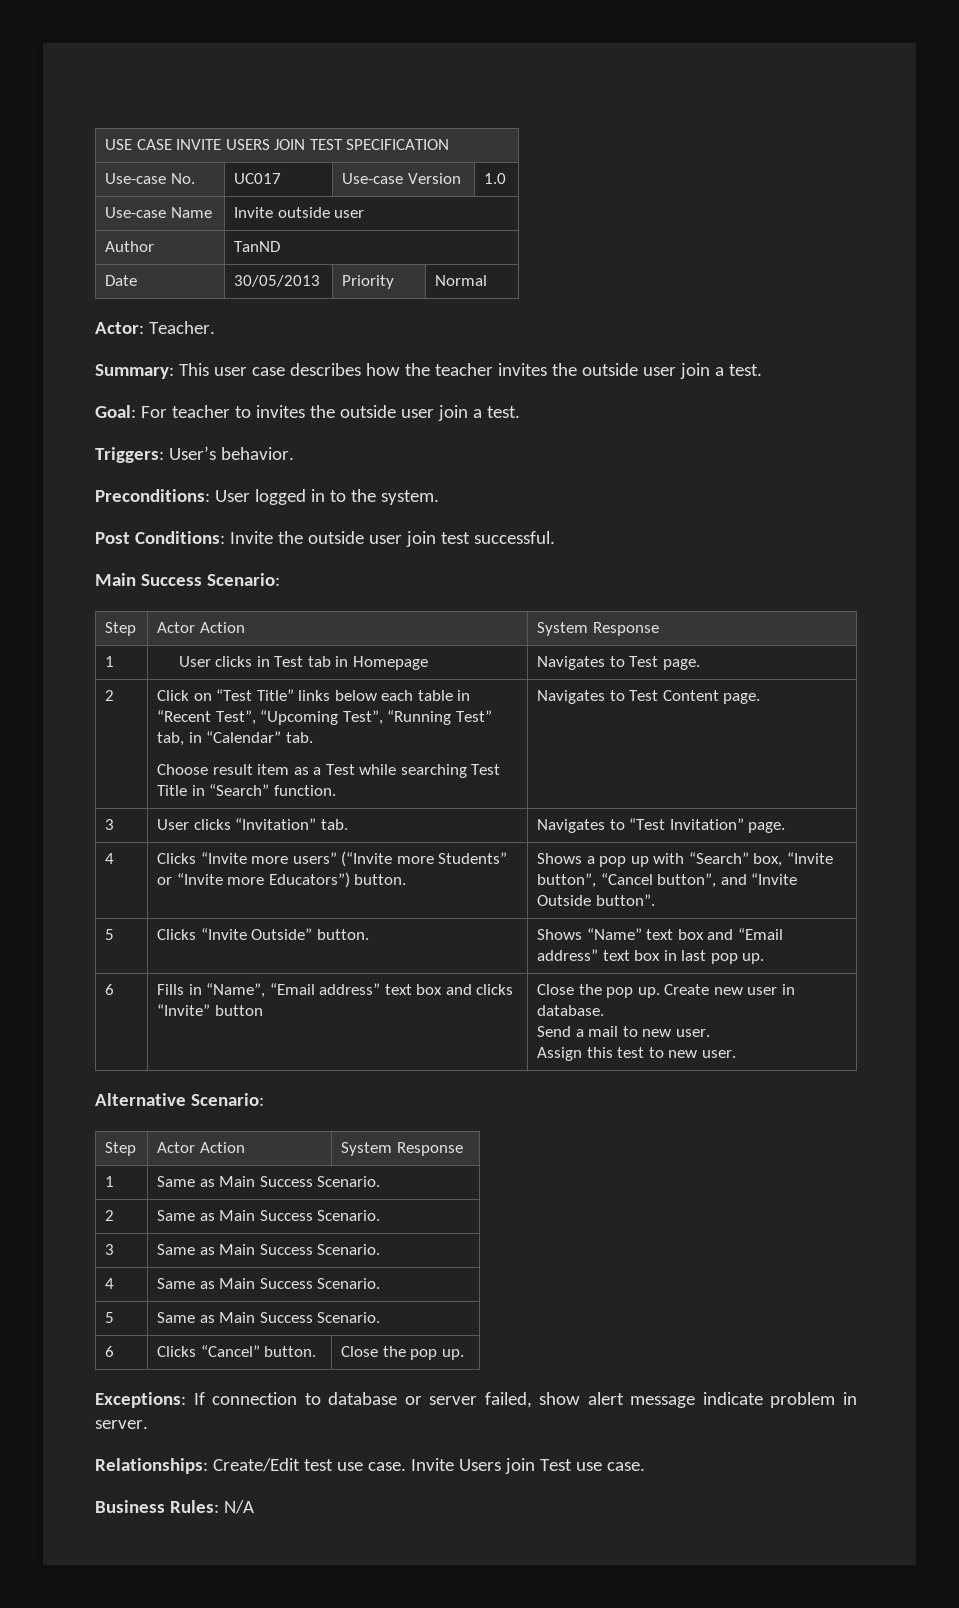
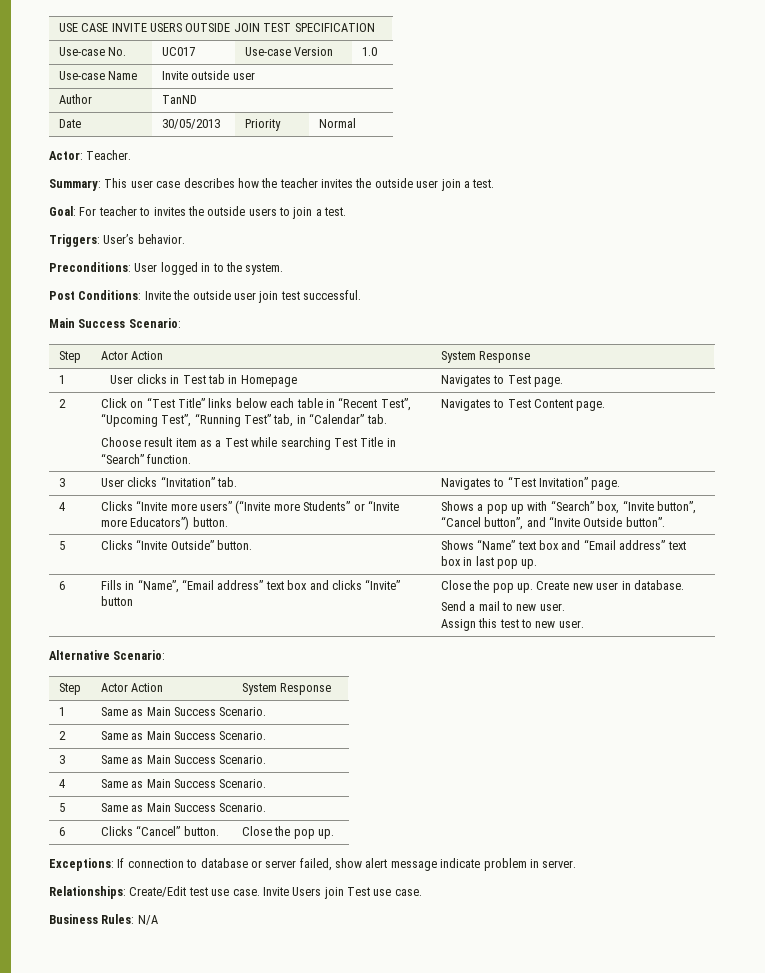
(270, 144) none -> [185,23,231,32] OUTSIDE
[400,409,434,418] user -> [248,207,290,216] users to

